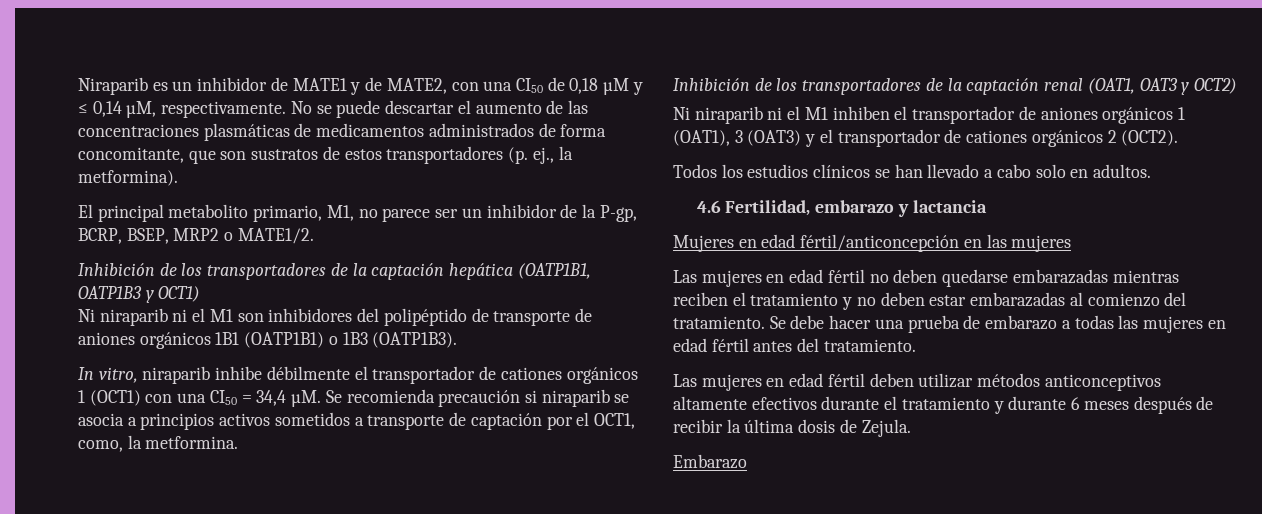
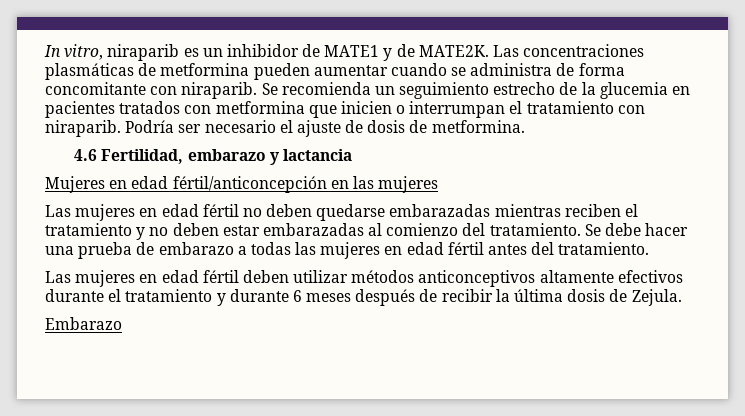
[78,77,148,95] Niraparib -> [44,44,180,61] In vitro, niraparib
[386,77,643,95] [78,100,588,118] [78,123,607,141] [78,146,573,164] [78,170,178,186] [78,204,637,222] [78,228,314,244] [78,263,591,280] [78,286,201,303] [78,308,592,326] [78,332,458,349] [78,366,638,384] [78,389,630,407] [78,412,635,430] [78,435,239,452] [673,78,1237,95] [673,106,1185,124] [673,129,1179,147] [673,164,1151,178] MATE2, con una CI50 de 0,18 µM y ≤ 0,14 µM, respectivamente. No se puede descartar el aumento de las concentraciones plasmáticas de medicamentos administrados de forma concomitante, que son sustratos de estos transportadores (p. ej., la metformina). // El principal metabolito primario, M1, no parece ser un inhibidor de la P-gp, BCRP, BSEP, MRP2 o MATE1/2. // Inhibición de los transportadores de la captación hepática (OATP1B1, OATP1B3 y OCT1) // Ni niraparib ni el M1 son inhibidores del polipéptido de transporte de aniones orgánicos 1B1 (OATP1B1) o 1B3 (OATP1B3). // In vitro, niraparib inhibe débilmente el transportador de cationes orgánicos 1 (OCT1) con una CI50 = 34,4 µM. Se recomienda precaución si niraparib se asocia a principios activos sometidos a transporte de captación por el OCT1, como, la metformina. // Inhibición de los transportadores de la captación renal (OAT1, OAT3 y OCT2) // Ni niraparib ni el M1 inhiben el transportador de aniones orgánicos 1 (OAT1), 3 (OAT3) y el transportador de cationes orgánicos 2 (OCT2). // Todos los estudios clínicos se han llevado a cabo solo en adultos. -> [418,44,645,57] [45,63,625,80] [45,82,691,99] [45,101,645,118] [45,120,525,137] MATE2K. Las concentraciones plasmáticas de metformina pueden aumentar cuando se administra de forma concomitante con niraparib. Se recomienda un seguimiento estrecho de la glucemia en pacientes tratados con metformina que inicien o interrumpan el tratamiento con niraparib. Podría ser necesario el ajuste de dosis de metformina.

